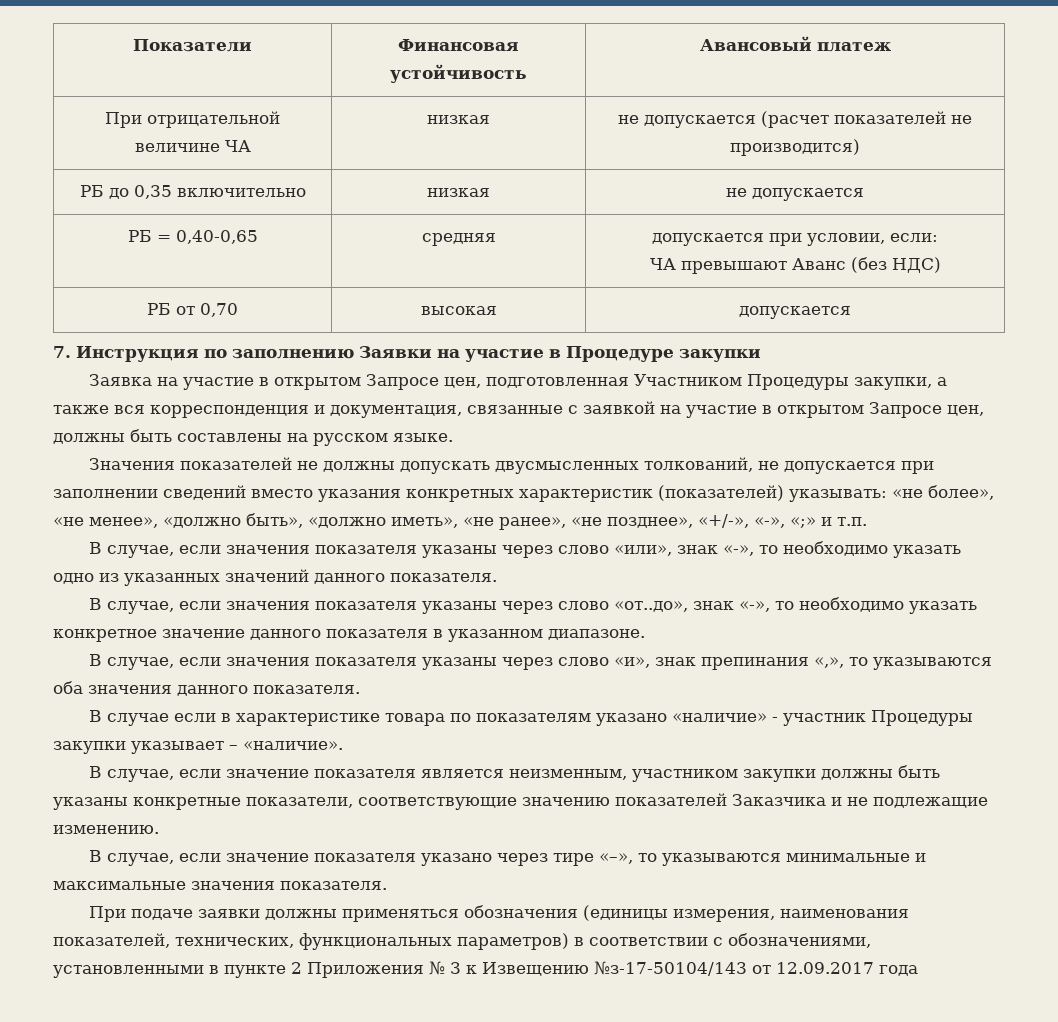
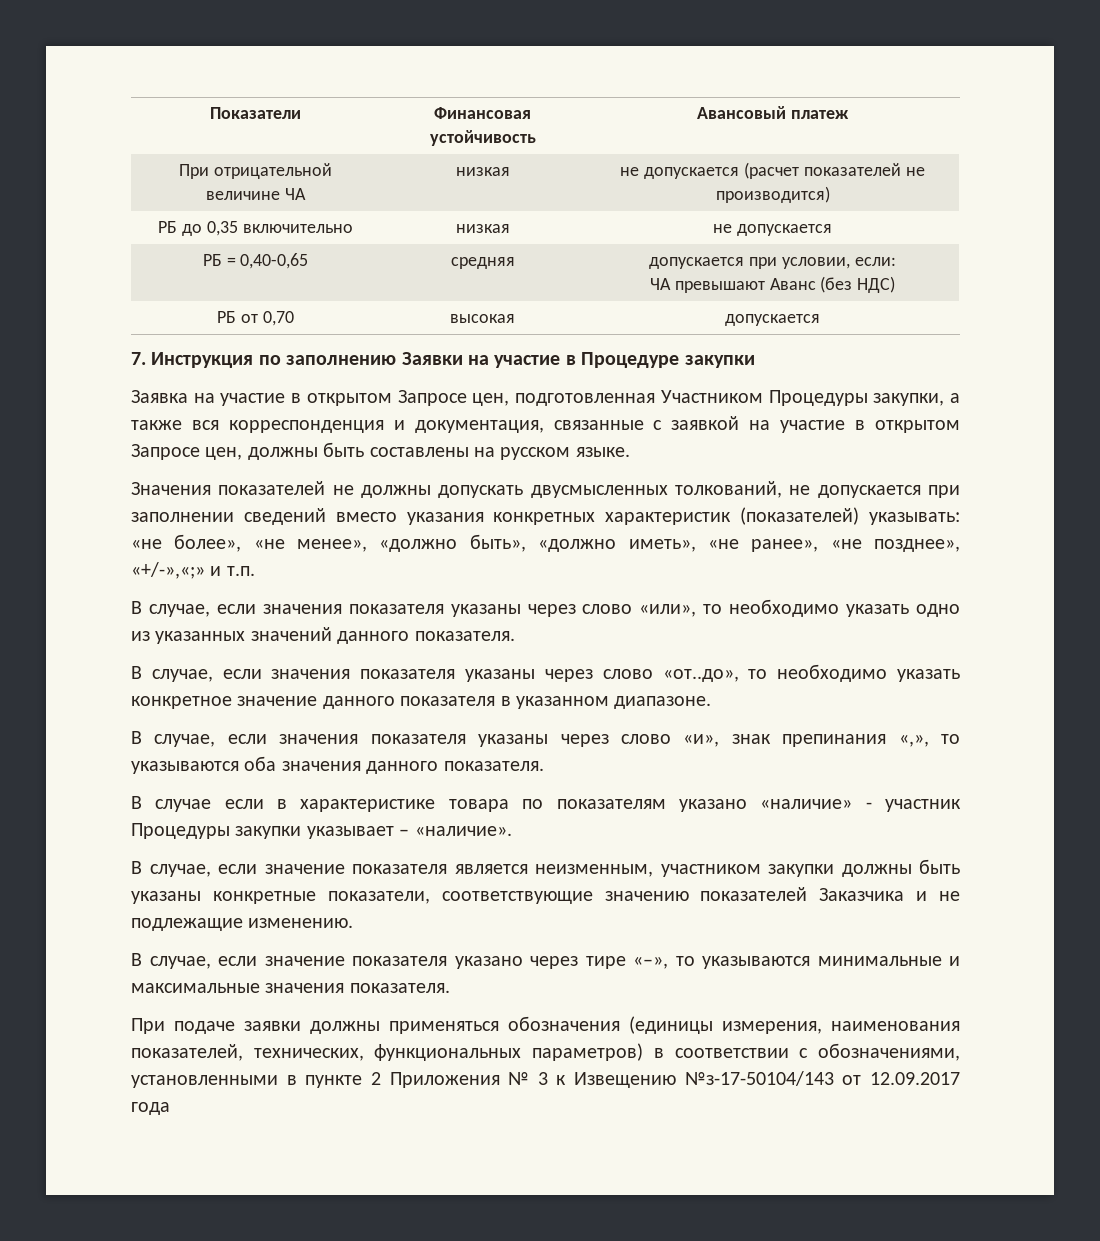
[698,514,816,528] «+/-», «-», «;» -> [131,562,205,579] «+/-»,«;»
[676,545,754,556] знак «-», -> (697, 610) none
[692,601,770,612] знак «-», -> (739, 675) none

